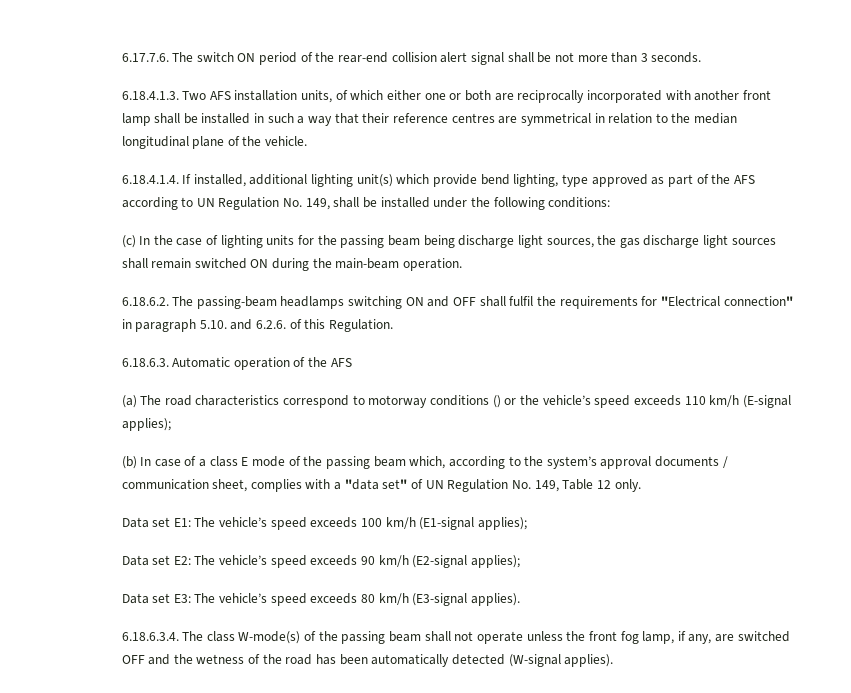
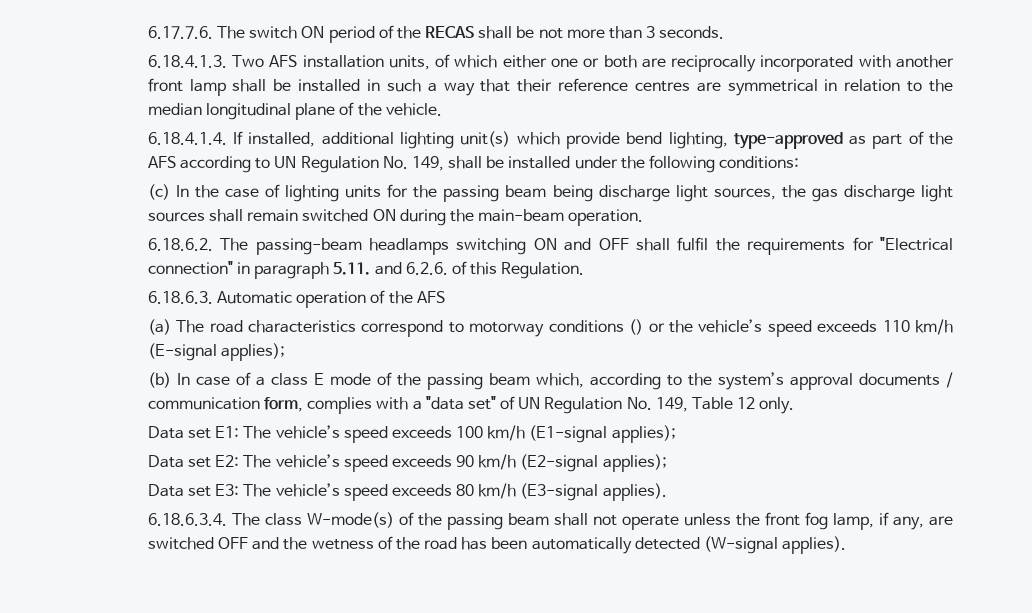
[338,52,504,65] rear-end collision alert signal -> [425,26,475,38] RECAS
[561,174,648,187] type approved -> [733,132,843,149] type-approved
[199,320,227,329] 5.10. -> [333,262,371,275] 5.11.
[212,479,248,492] sheet, -> [263,397,303,412] form,

